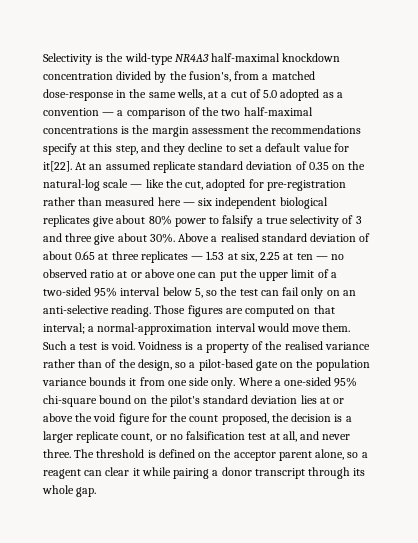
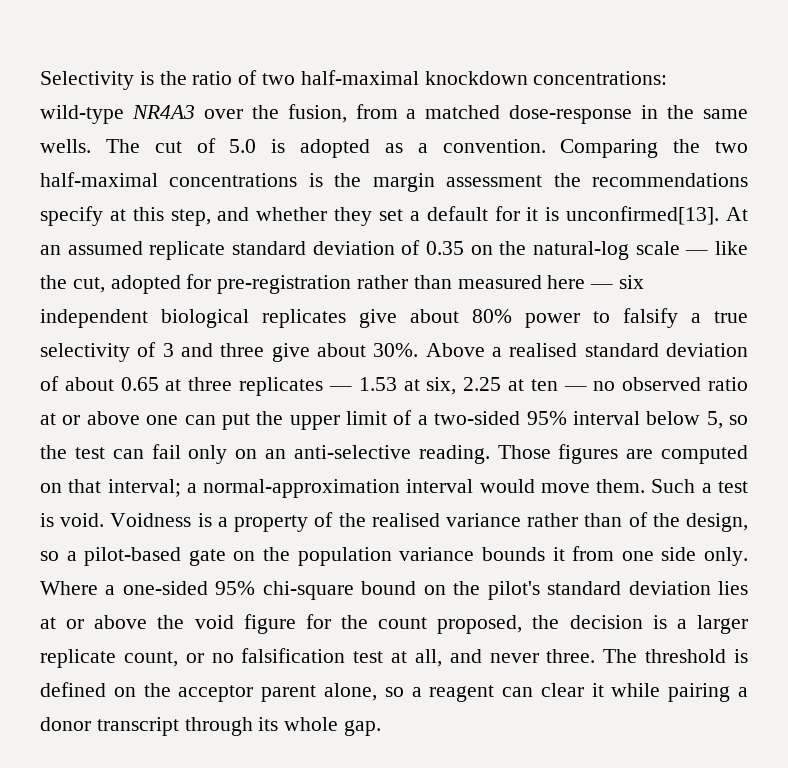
[124,53,341,65] [43,71,231,83] wild-type NR4A3 half-maximal knockdown concentration divided by the fusion's, -> [192,70,668,85] [40,104,347,124] ratio of two half-maximal knockdown concentrations: wild-type NR4A3 over the fusion,
[176,89,228,100] wells, at a -> [40,139,140,153] wells. The
(278, 94) none -> [271,139,286,153] is
[43,107,200,119] convention — a comparison of -> [442,139,659,158] convention. Comparing
[163,143,349,155] [43,161,72,172] they decline to set a default value for it[22]. -> [256,206,720,226] whether they set a default for it is unconfirmed[13].

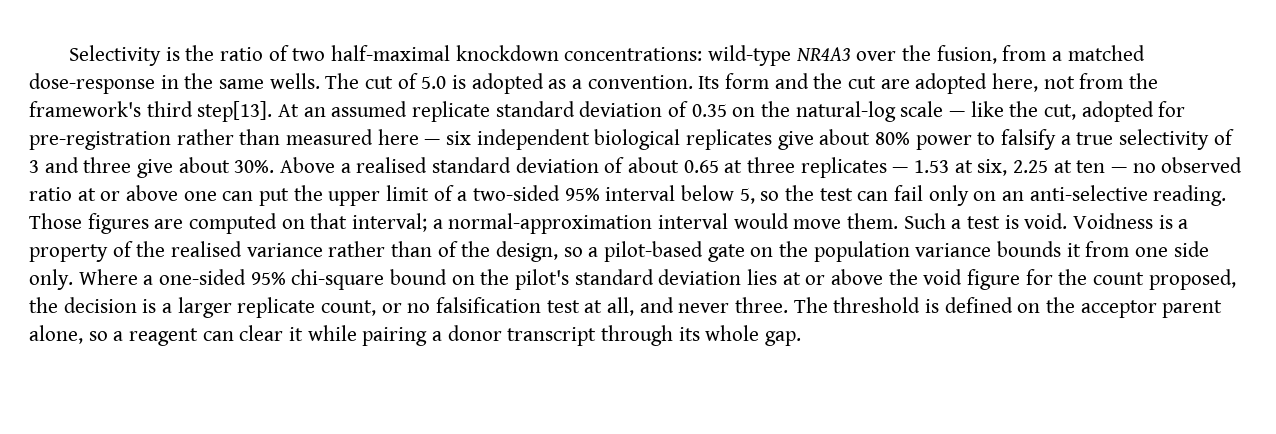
[560,139,749,158] [40,172,749,192] [40,206,720,226] Comparing the two half-maximal concentrations is the margin assessment the recommendations specify at this step, and whether they set a default for it is unconfirmed[13]. -> [698,73,1159,94] [29,101,273,122] Its form and the cut are adopted here, not from the framework's third step[13].

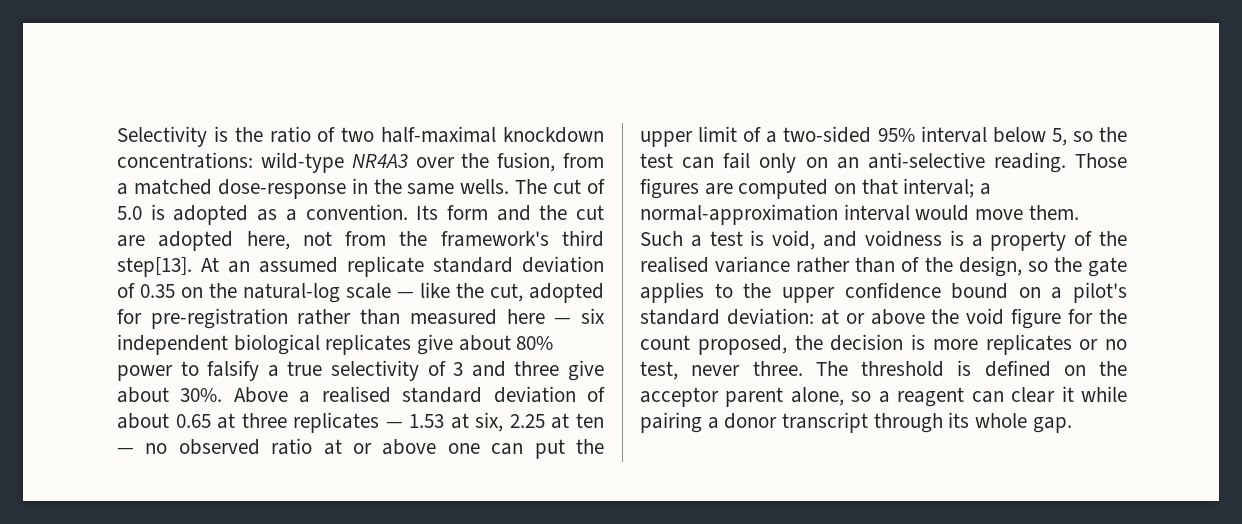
[1024,213,1154,229] void. Voidness -> [772,230,942,250] void, and voidness
[588,241,1209,262] [29,269,385,290] a pilot-based gate on the population variance bounds it from one side only. Where a one-sided 95% chi-square -> [1053,257,1127,277] [640,282,941,303] the gate applies to the upper confidence
[480,269,510,285] the -> [1051,287,1063,299] a
[658,269,778,285] deviation lies -> [726,308,814,325] deviation:
[162,297,674,318] a larger replicate count, or no falsification test at all, and -> [932,334,1127,355] [640,361,678,380] more replicates or no test,

